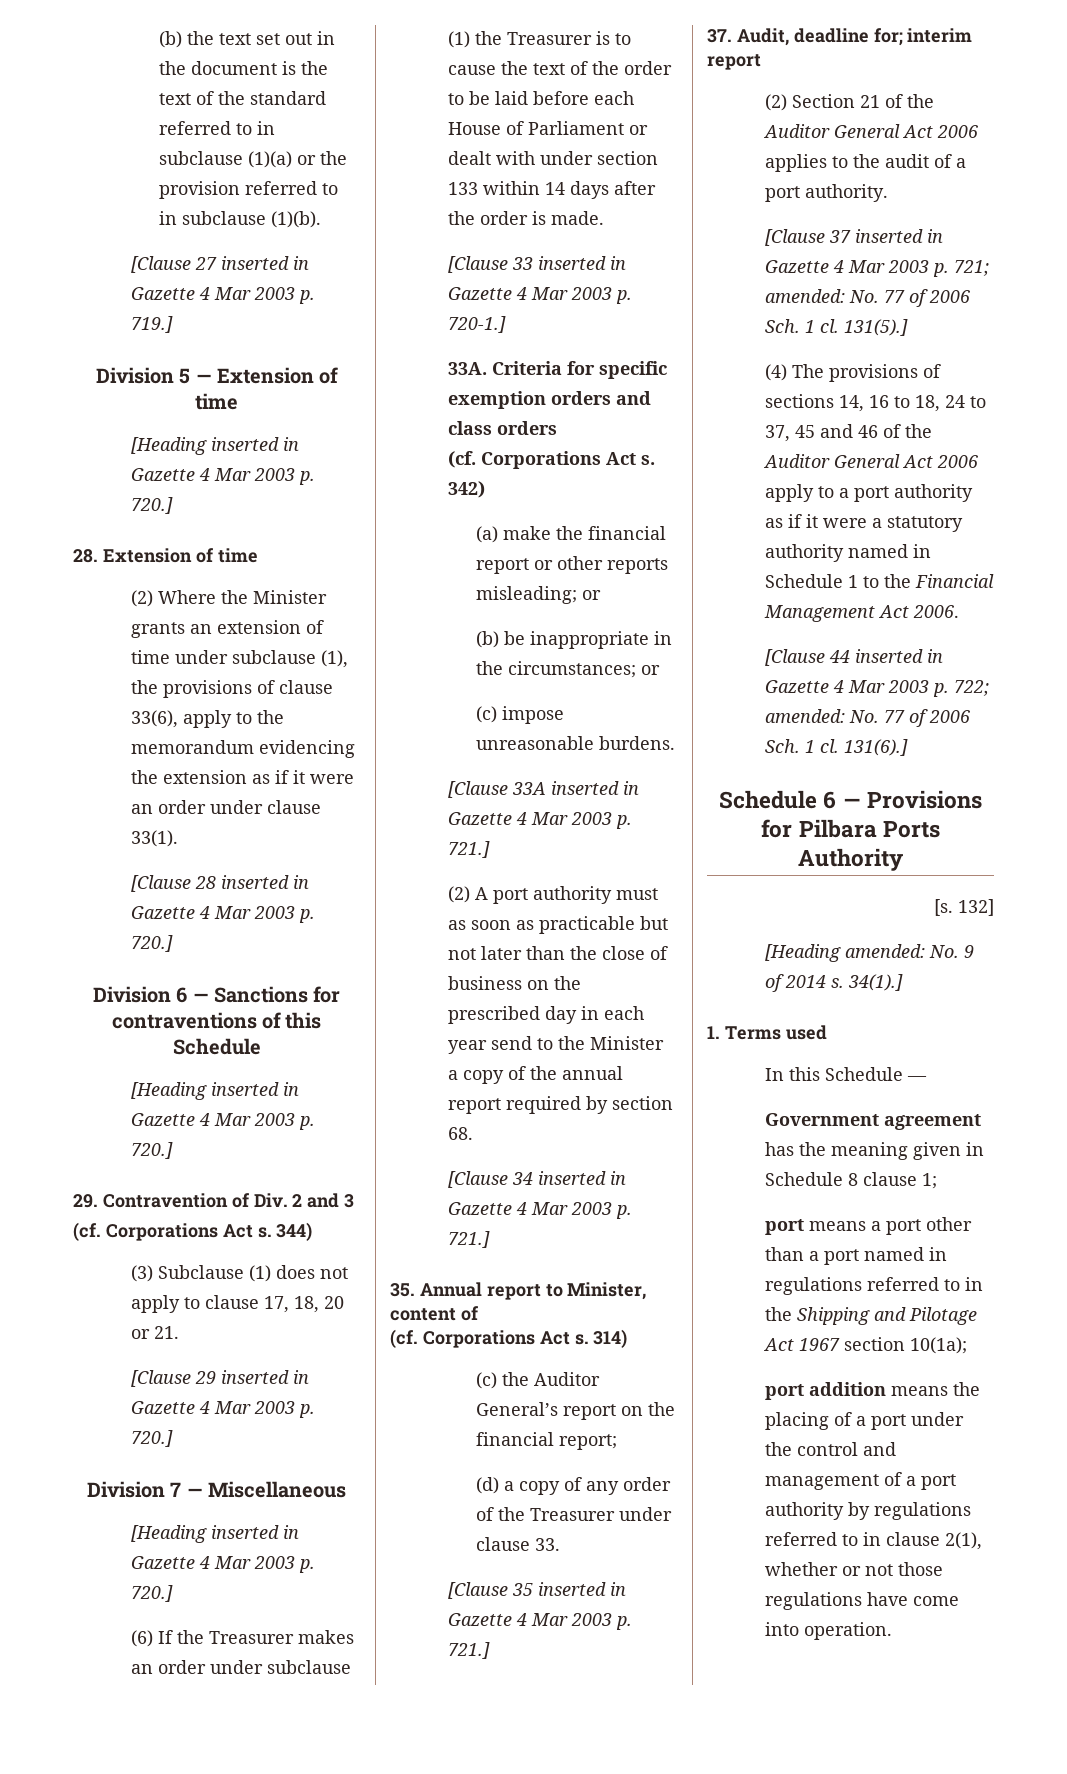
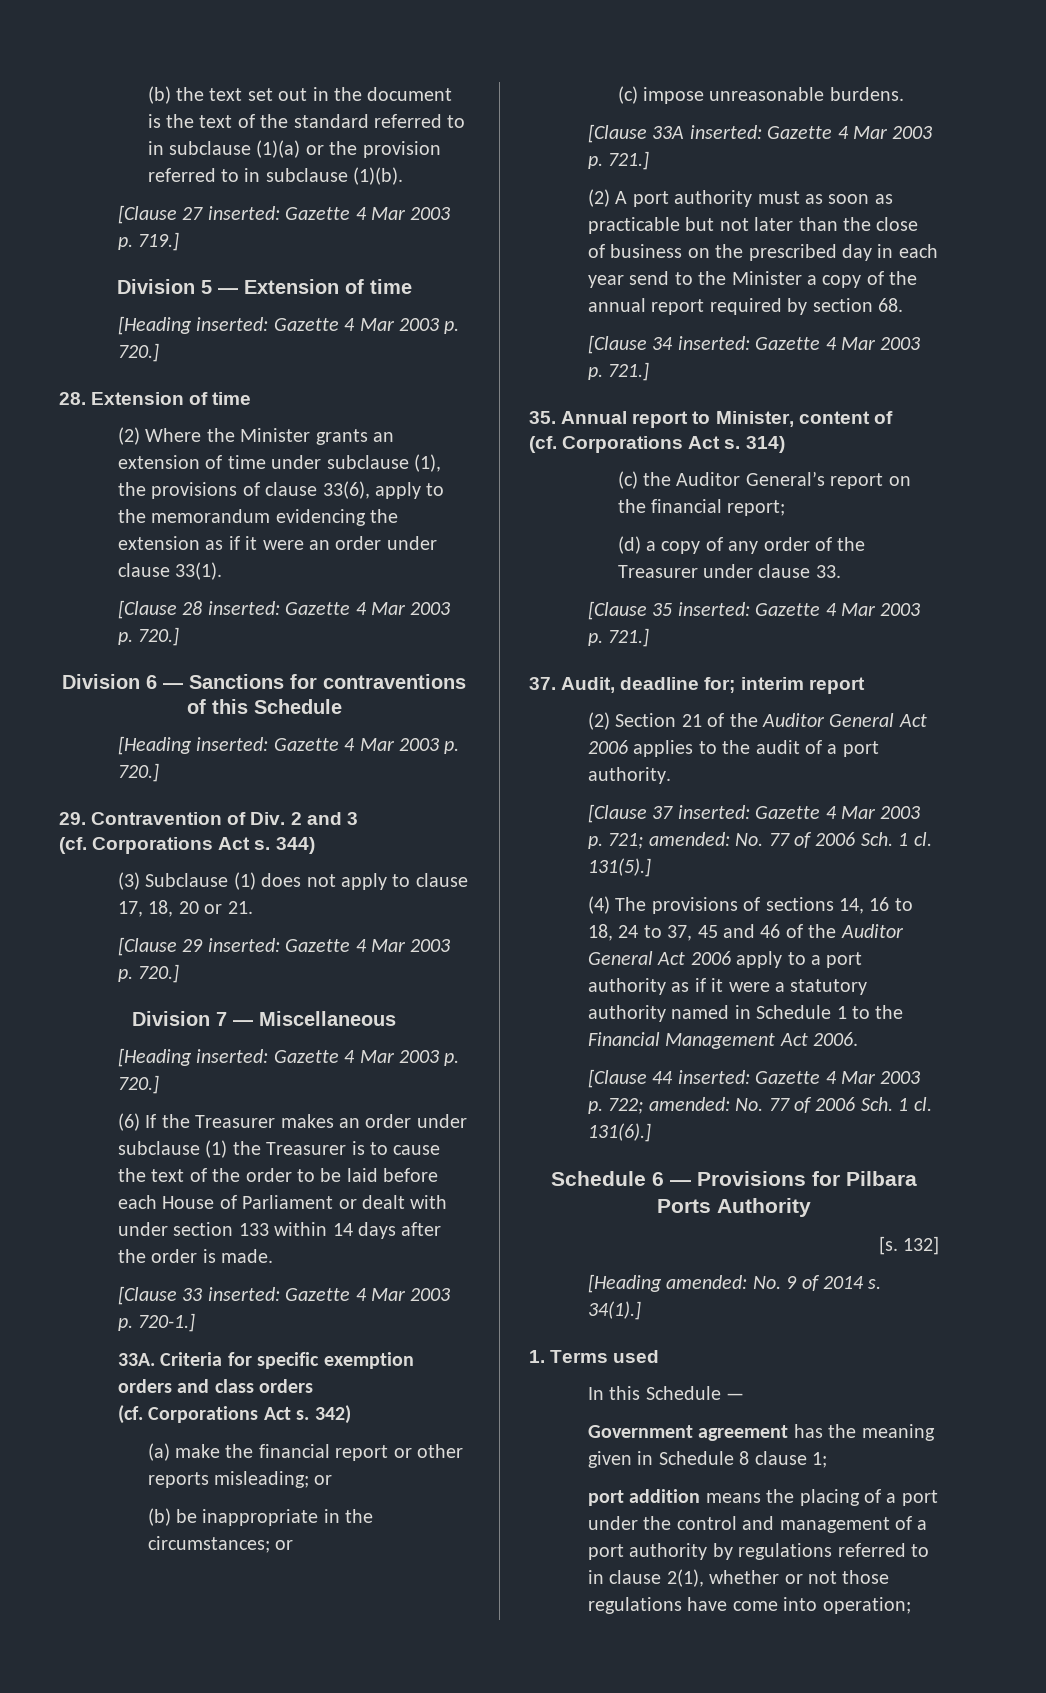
[220,256,309,270] inserted in -> [207,206,280,220] inserted:
[210,437,299,451] inserted in -> [196,317,269,331] inserted:
[220,875,309,889] inserted in -> [207,601,280,615] inserted:
[210,1082,299,1096] inserted in -> [196,737,269,751] inserted:
[220,1370,309,1384] inserted in -> [207,938,280,952] inserted:
[210,1525,299,1539] inserted in -> [196,1049,269,1063] inserted:
[537,256,626,270] inserted in -> [207,1287,280,1301] inserted:
[550,781,639,795] inserted in -> [689,125,762,139] inserted:
[537,1171,626,1185] inserted in -> [677,336,750,350] inserted:
[537,1582,626,1596] inserted in -> [677,602,750,616] inserted:
[854,229,943,243] inserted in -> [677,805,750,819] inserted:
[854,649,943,663] inserted in -> [677,1070,750,1084] inserted:
[764,1217,972,1235] [764,1247,947,1265] [764,1277,983,1295] [764,1307,977,1325] [762,1337,967,1354] // port means a port other than a port named in regulations referred to in the Shipping and Pilotage Act 1967 section 10(1a); -> (828, 1460) none
[803,1622,892,1640] operation. -> [822,1597,911,1614] operation;

